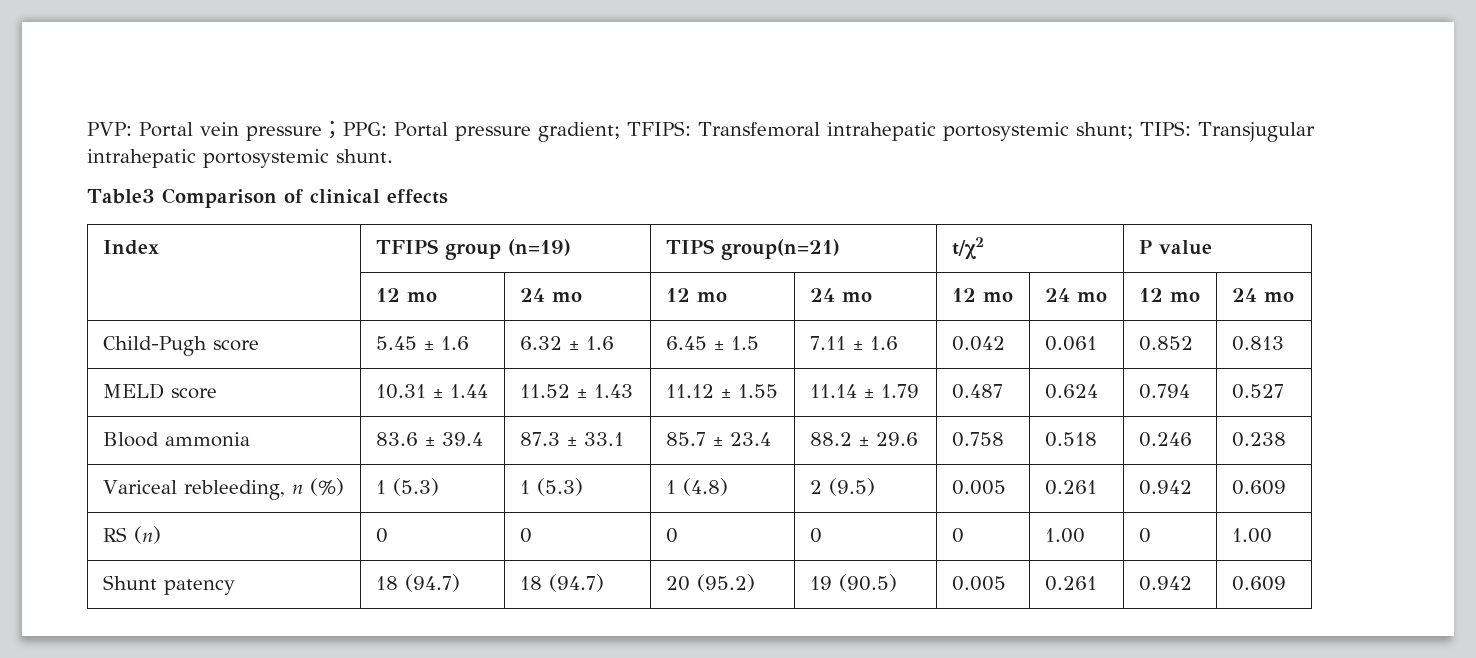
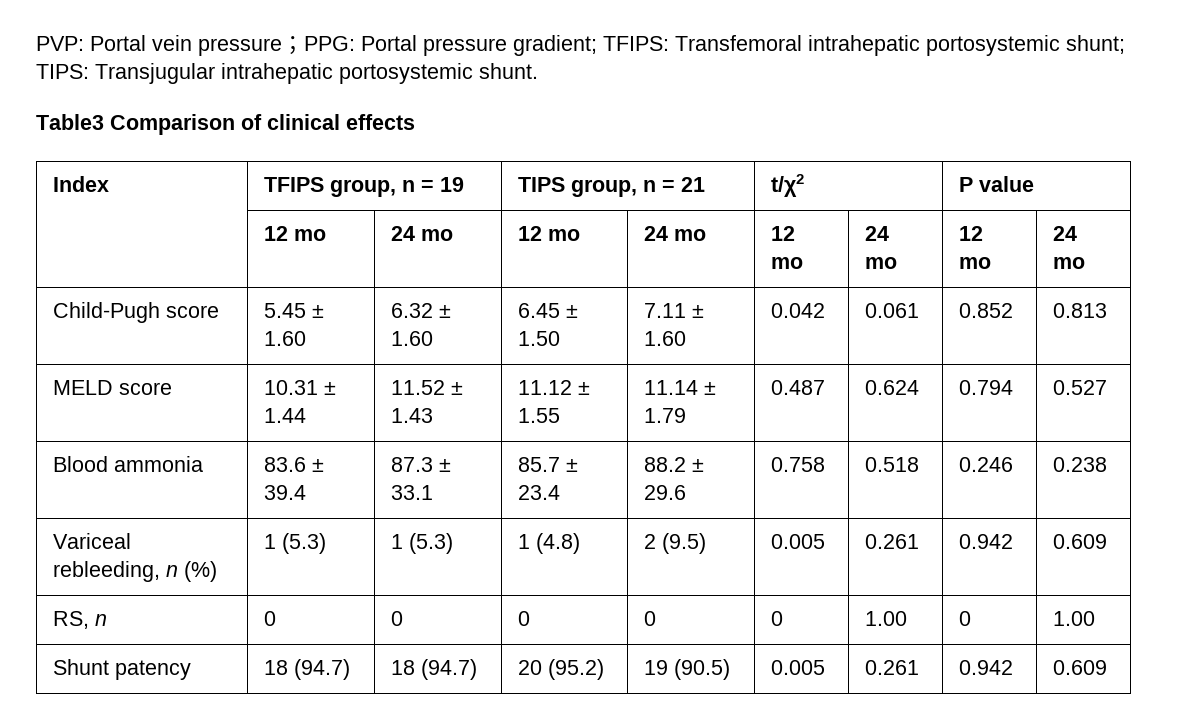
[444,239,571,260] [665,239,840,260] group (n=19) | TIPS group(n=21) -> [330,177,465,197] [518,177,706,197] group, n = 19 | TIPS group, n = 21
[440,336,469,350] 1.6 -> [264,331,307,346] 1.60
[585,336,614,350] 1.6 -> [391,331,434,346] 1.60
[730,336,759,350] 1.5 -> [518,331,561,346] 1.50
[869,336,898,350] 1.6 -> [644,331,687,346] 1.60
[102,526,161,544] RS (n) -> [53,611,108,629] RS, n

